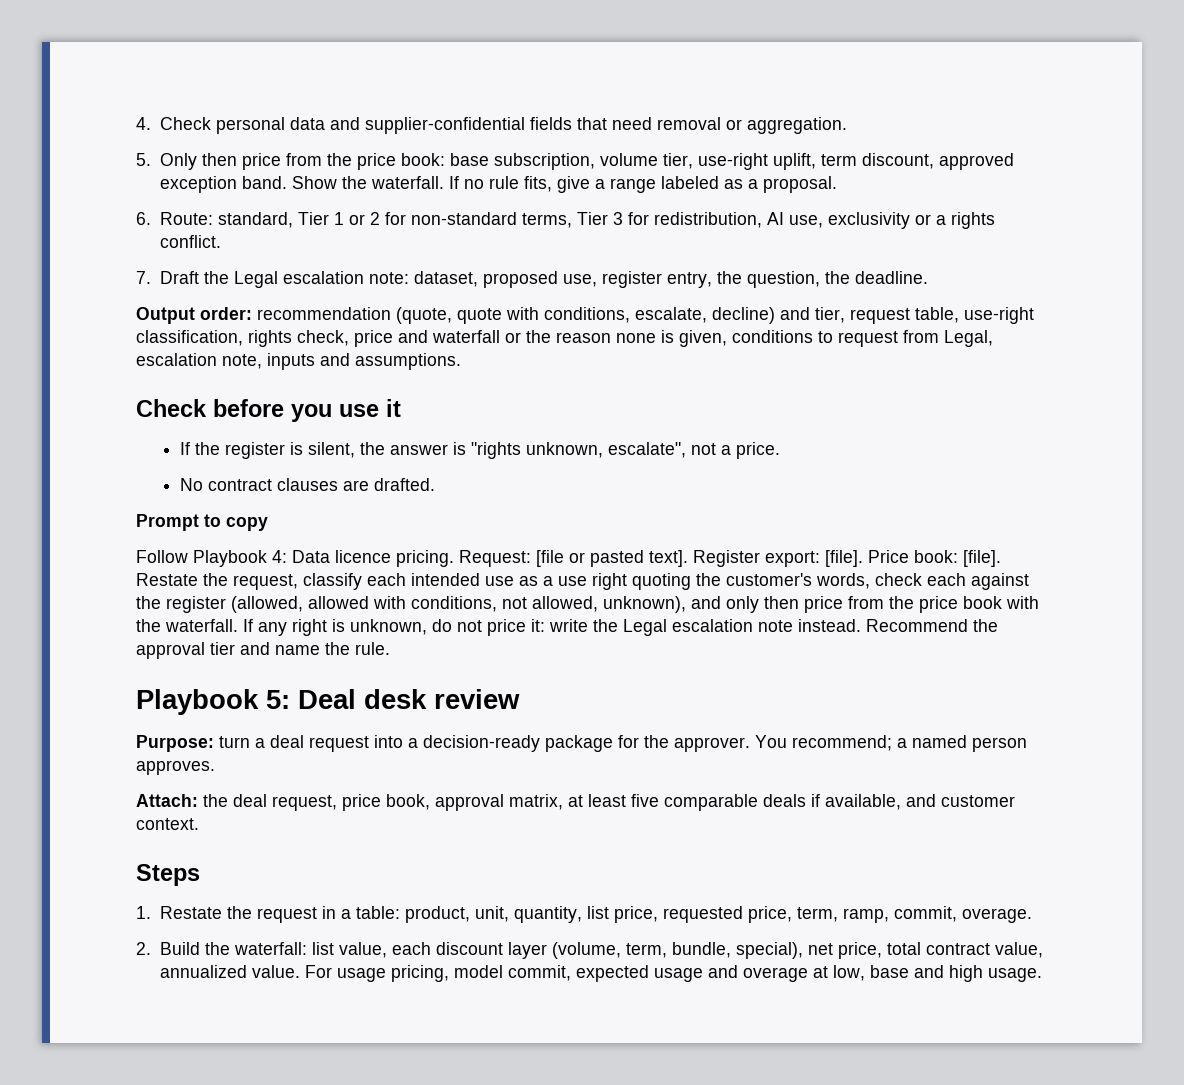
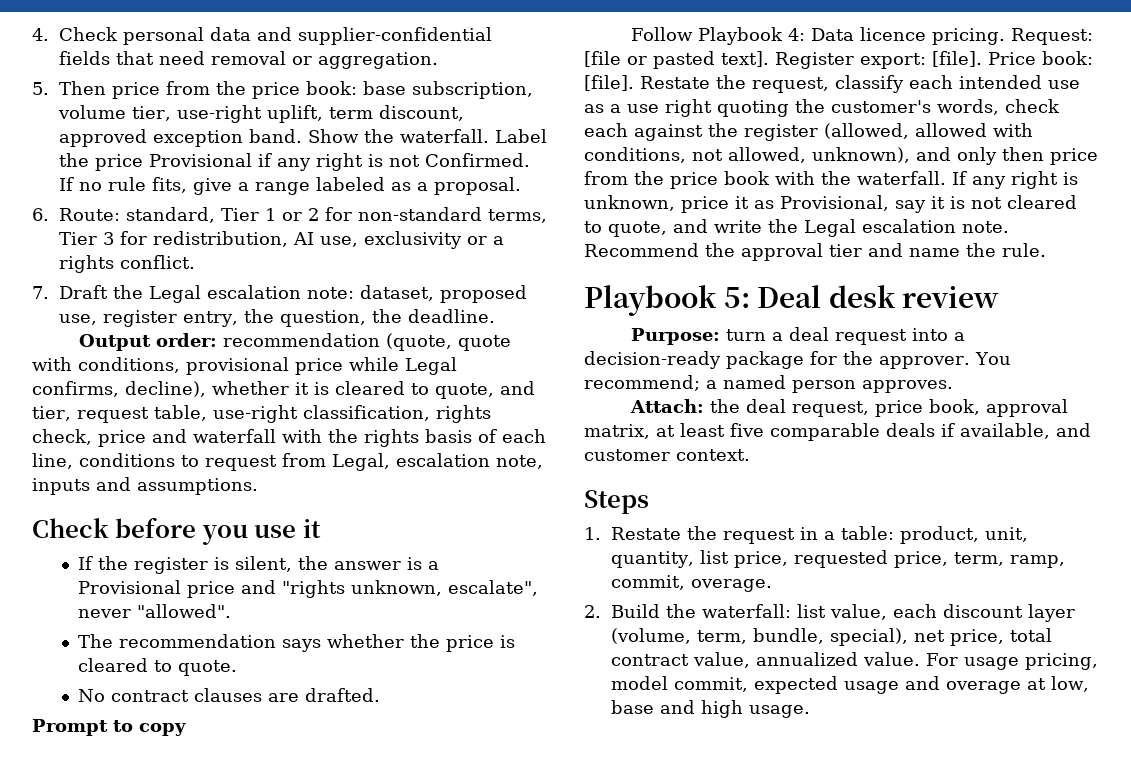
[160,153,238,170] Only then -> [58,81,106,95] Then
(445, 182) none -> [494,129,547,143] [58,153,530,171] Label the price Provisional if any right is not Confirmed.
[635,307,775,324] escalate, decline) -> [186,357,457,375] [32,381,494,399] provisional price while Legal confirms, decline), whether it is cleared to quote,
[505,330,727,347] or the reason none is given, -> [282,429,546,447] [32,453,73,469] with the rights basis of each line,
[470,442,780,459] "rights unknown, escalate", not a price. -> [428,561,440,570] [78,580,539,598] [78,604,232,618] [78,634,516,652] [78,658,238,676] a Provisional price and "rights unknown, escalate", never "allowed". // The recommendation says whether the price is cleared to quote.
[432,619,545,636] do not price it: -> [681,195,1077,213] [584,219,708,237] price it as Provisional, say it is not cleared to quote, and
[758,619,861,632] note instead. -> [962,221,1009,233] note.

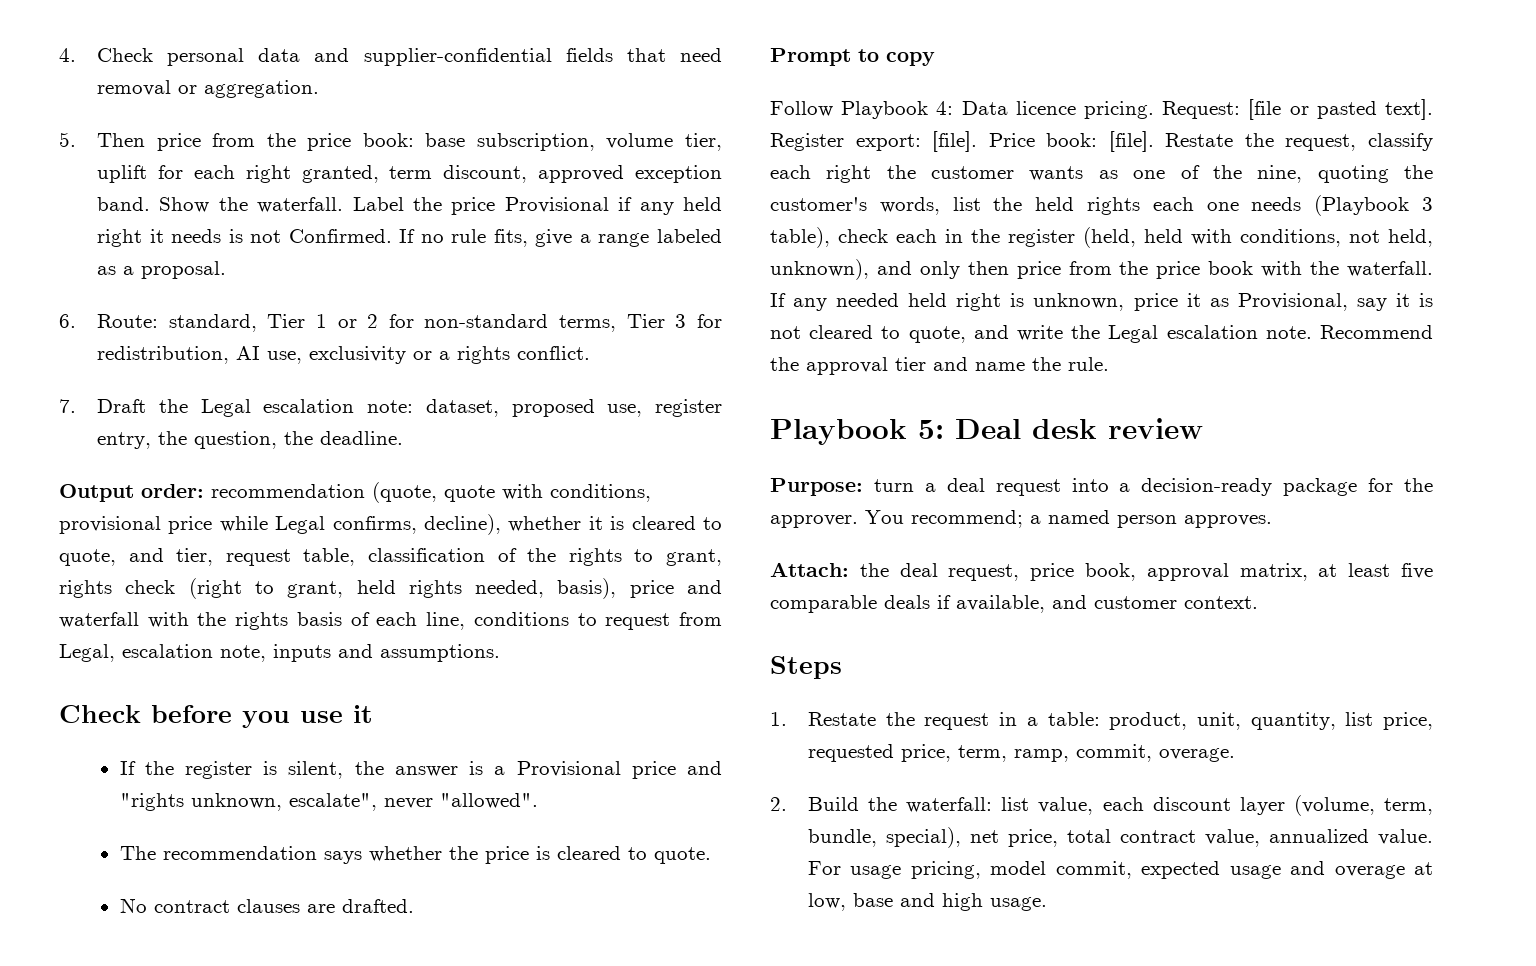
[176,105,323,123] use-right uplift, -> [96,165,379,183] uplift for each right granted,
[315,153,363,171] right -> [683,197,722,211] [96,229,222,247] held right it needs
[212,405,491,423] [32,429,92,445] use-right classification, rights check, -> [368,548,723,566] [59,578,617,599] classification of the rights to grant, rights check (right to grant, held rights needed, basis),
[959,75,1080,89] [584,99,999,117] intended use as a use right quoting the customer's words, -> [826,165,1433,183] [770,195,1433,216] [770,227,830,248] right the customer wants as one of the nine, quoting the customer's words, list the held rights each one needs (Playbook 3 table),
[634,123,987,141] against the register (allowed, allowed -> [945,227,1183,248] in the register (held, held
[728,147,806,163] allowed, -> [1388,229,1433,247] held,
(1006, 182) none -> [836,293,948,307] needed held

